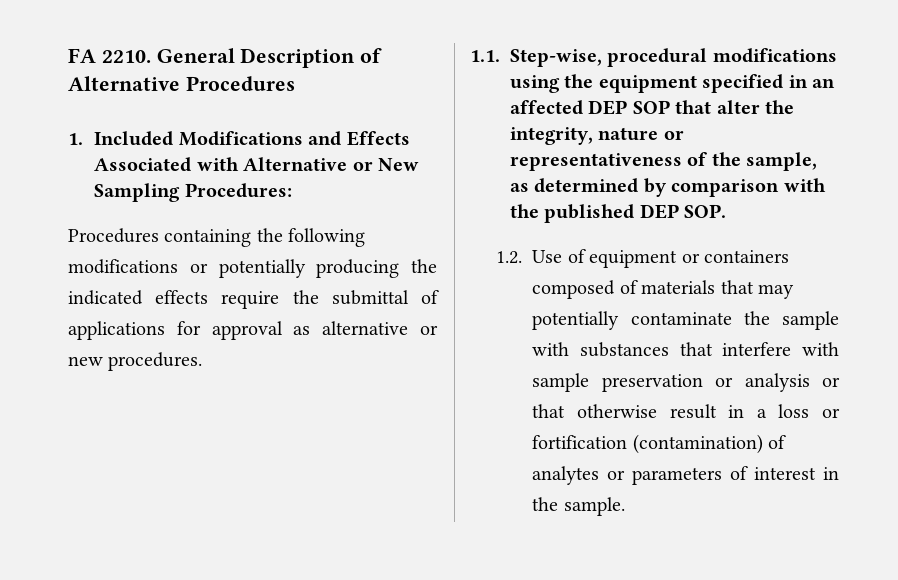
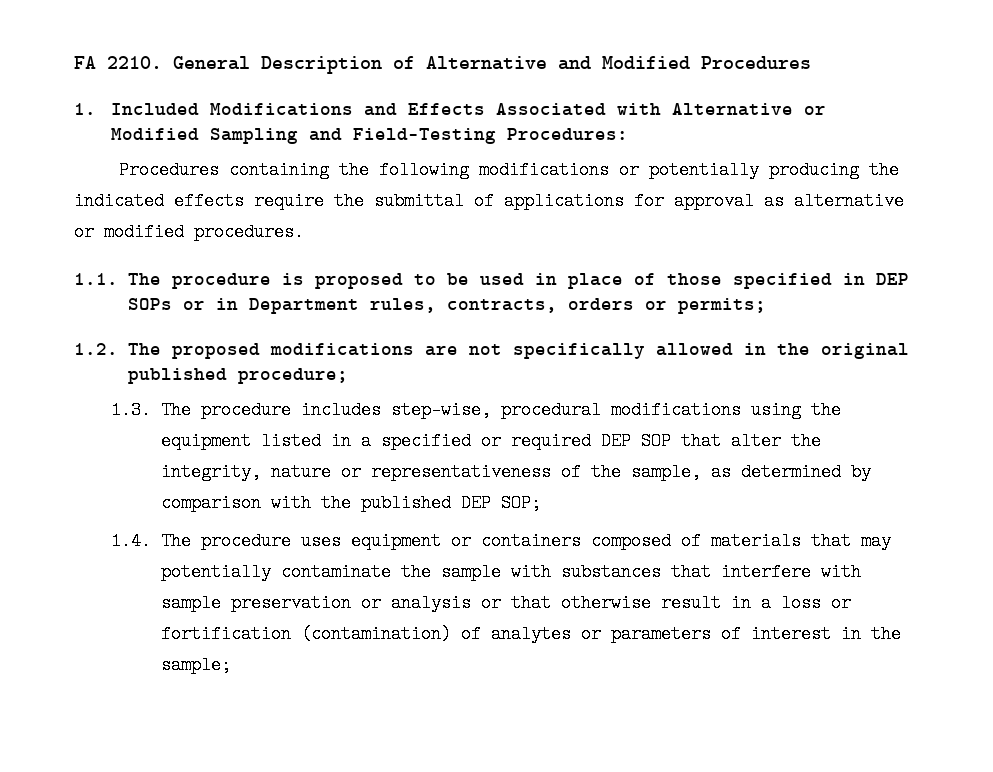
(180, 83) none -> [558,56,690,70] and Modified
[378,158,420,171] [94,183,181,202] New Sampling -> [110,128,496,144] Modified Sampling and Field-Testing
[68,356,103,366] new -> [104,223,184,241] modified
[510,49,602,67] Step-wise, -> [127,273,909,289] [127,298,766,314] [74,343,909,359] [127,368,348,384] [110,401,491,419] The procedure is proposed to be used in place of those specified in DEP SOPs or in Department rules, contracts, orders or permits; // 1.2. The proposed modifications are not specifically allowed in the original published procedure; // 1.3. The procedure includes step-wise,
[702,74,835,93] [510,100,583,115] specified in an affected -> [260,432,591,450] listed in a specified or required
[684,204,727,218] [496,249,586,264] SOP. // 1.2. Use of -> [500,494,541,512] [110,532,341,550] SOP; // 1.4. The procedure uses
[563,497,625,516] sample. -> [160,656,231,674] sample;

